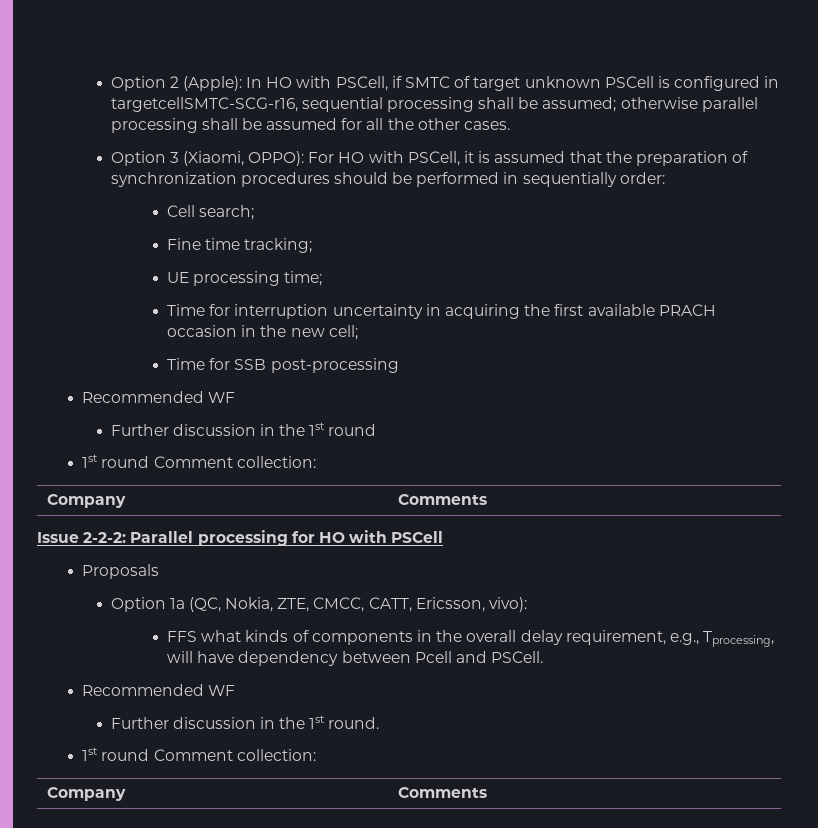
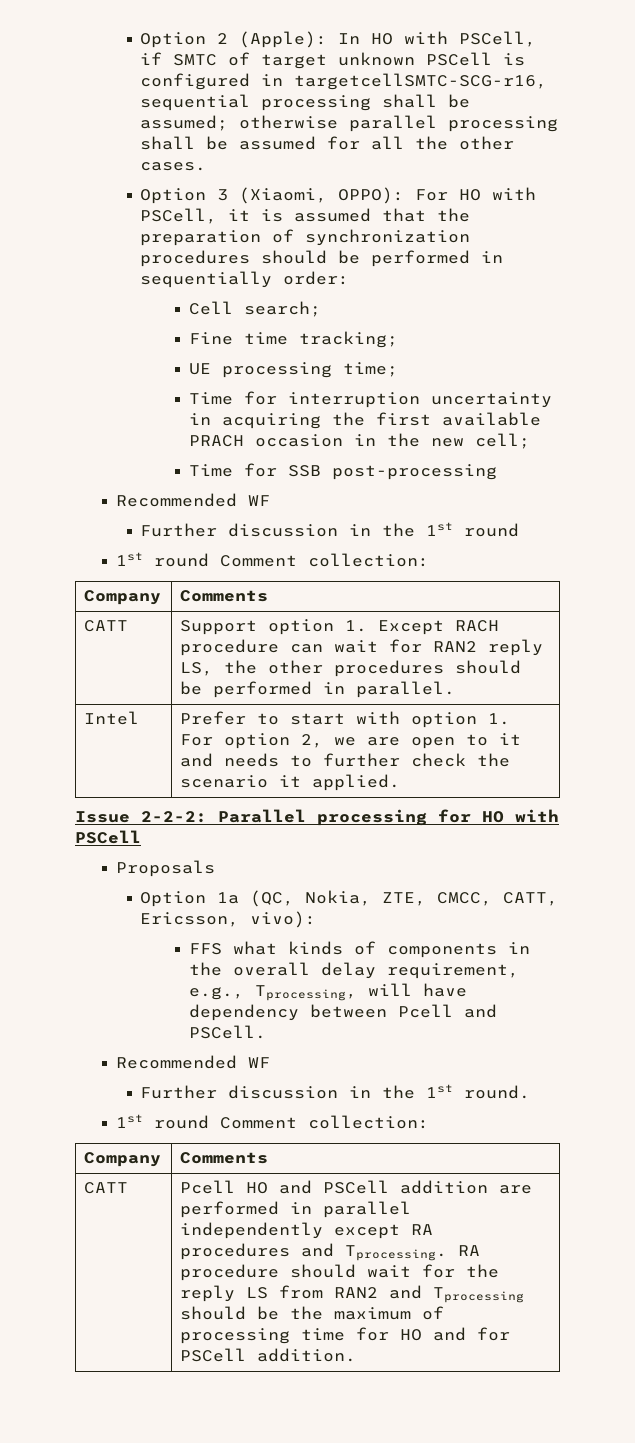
(487, 499) none -> [84,620,129,632] [180,619,500,635] [180,639,544,656] [180,660,522,677] [180,681,456,698] [84,711,140,725] [180,711,511,728] [180,733,522,749] [180,753,511,767] [180,774,401,791] // CATT | Support option 1. Except RACH procedure can wait for RAN2 reply LS, the other procedures should be performed in parallel. // Intel | Prefer to start with option 1. For option 2, we are open to it and needs to further check the scenario it applied.
(487, 792) none -> [84,1182,129,1194] [180,1180,533,1194] [180,1201,412,1218] [180,1222,434,1239] [180,1243,481,1261] [180,1264,500,1281] [180,1285,525,1303] [180,1306,445,1320] [180,1327,511,1344] [180,1348,357,1362] // CATT | Pcell HO and PSCell addition are performed in parallel independently except RA procedures and Tprocessing. RA procedure should wait for the reply LS from RAN2 and Tprocessing should be the maximum of processing time for HO and for PSCell addition.

